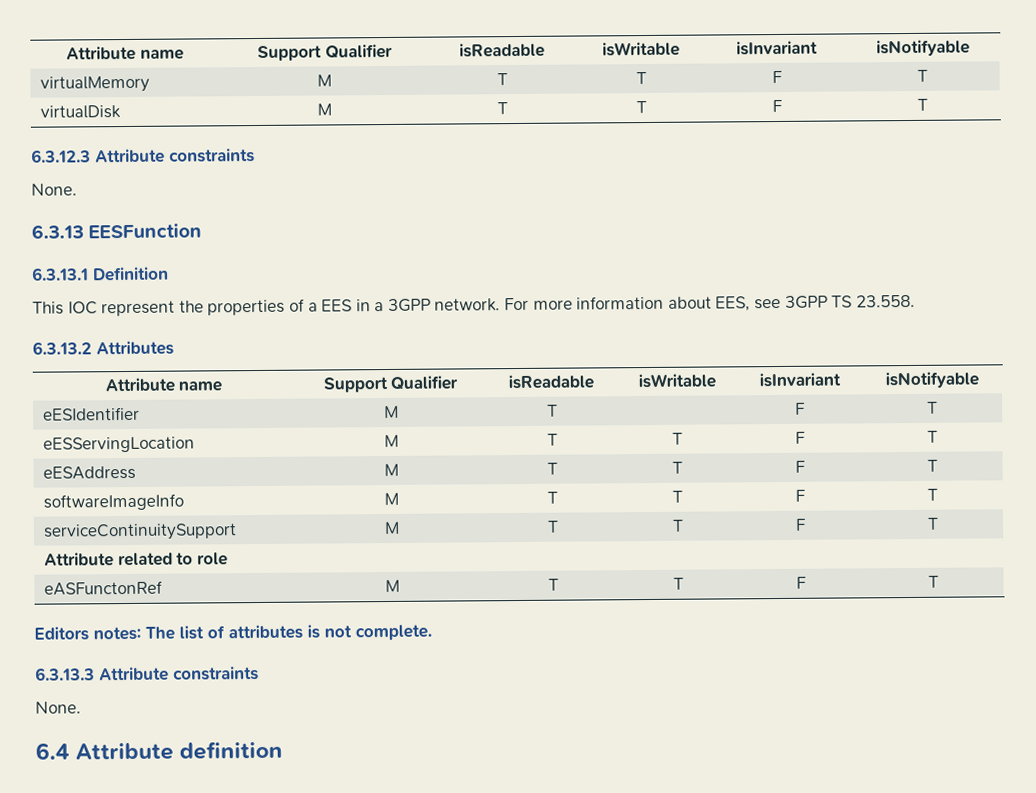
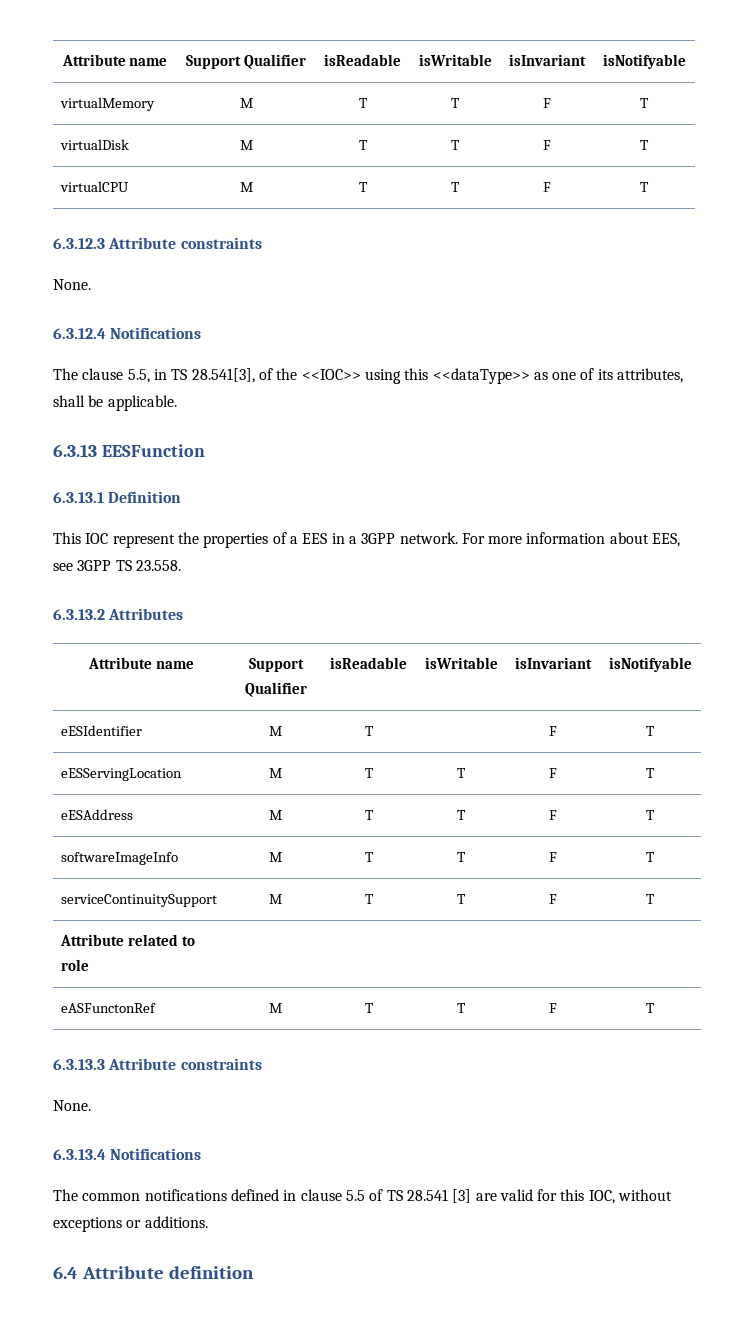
[31,148,255,164] [31,183,77,196] // 6.3.12.3 Attribute constraints // None. -> [60,181,130,192] [239,182,253,192] [358,182,368,192] [451,182,460,192] [543,182,551,192] [640,182,649,192] [53,237,262,249] [53,279,91,290] [53,327,202,339] [53,368,684,384] [53,395,177,411] // virtualCPU | M | T | T | F | T // 6.3.12.3 Attribute constraints // None. // 6.3.12.4 Notifications // The clause 5.5, in TS 28.541[3], of the <<IOC>> using this <<dataType>> as one of its attributes, shall be applicable.
[34,624,432,641] [35,666,259,682] [35,701,81,714] Editors notes: The list of attributes is not complete. // 6.3.13.3 Attribute constraints // None. -> [53,1058,262,1070] [53,1100,91,1111] [53,1148,202,1160] [53,1189,673,1204] [53,1216,208,1232] 6.3.13.3 Attribute constraints // None. // 6.3.13.4 Notifications // The common notifications defined in clause 5.5 of TS 28.541 [3] are valid for this IOC, without exceptions or additions.

